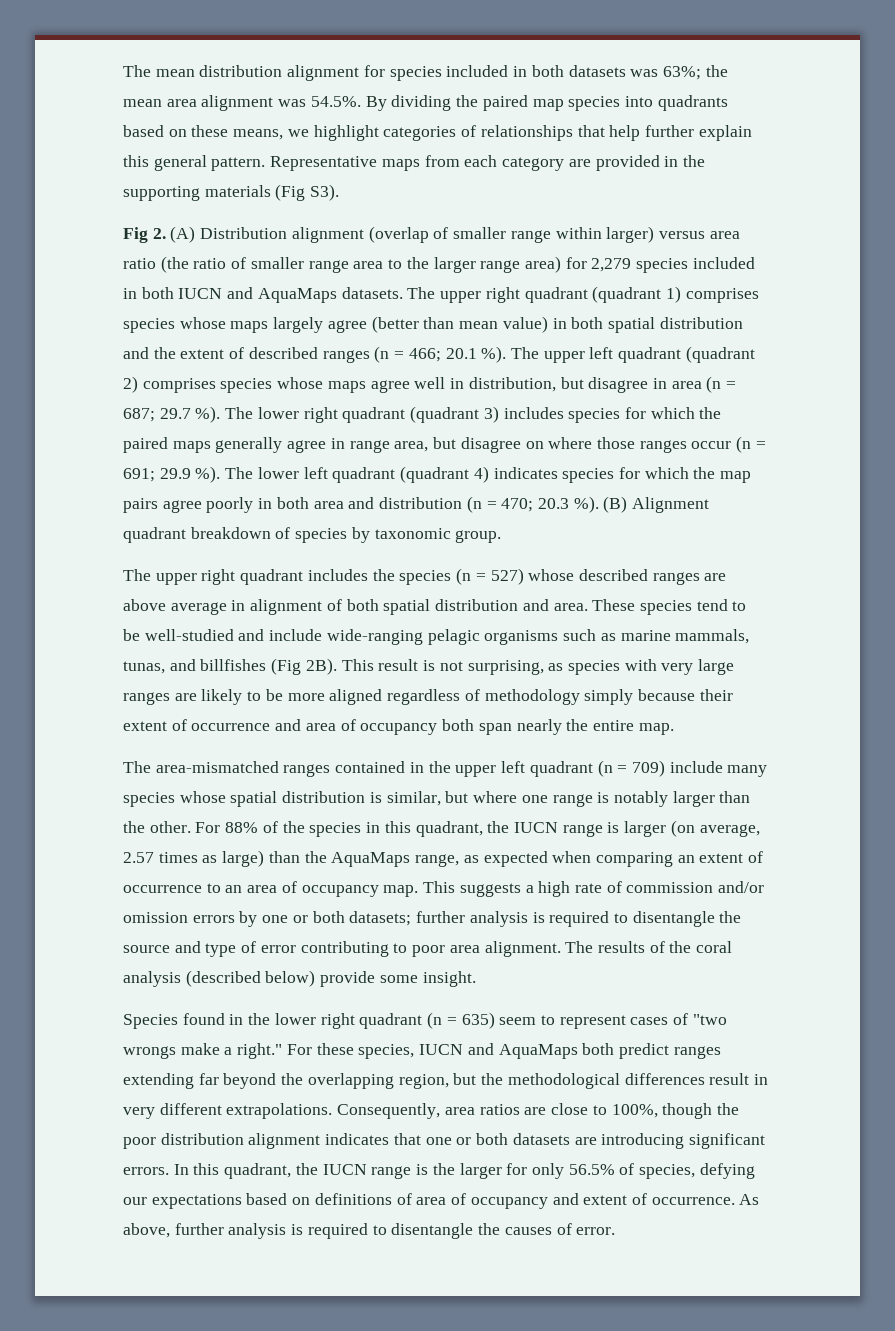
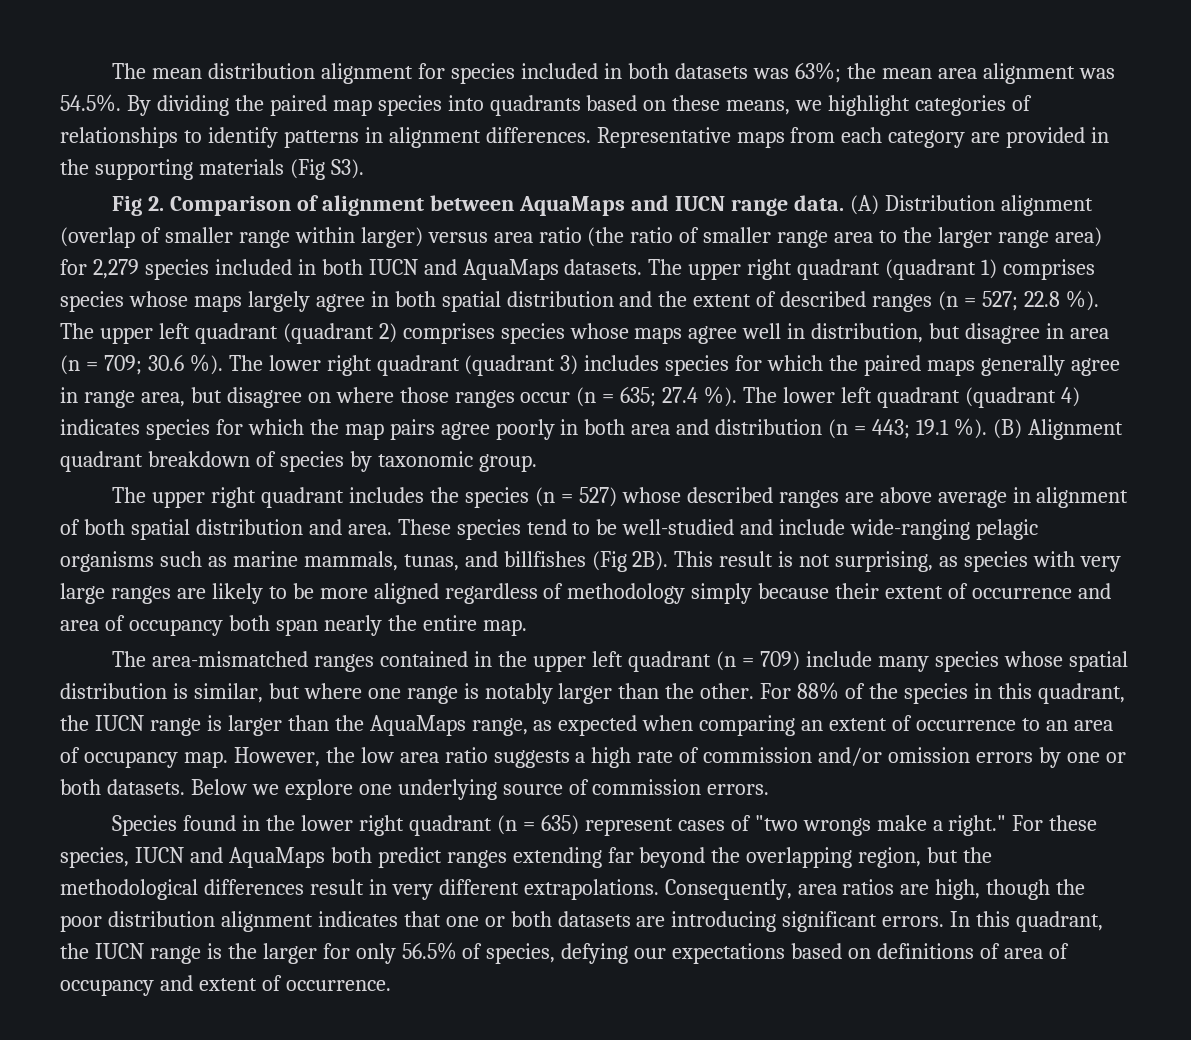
[577,125,752,141] [123,155,266,171] that help further explain this general pattern. -> [183,127,591,148] to identify patterns in alignment differences.
(166, 233) none -> [170,195,844,216] Comparison of alignment between AquaMaps and IUCN range data.
[371,316,548,333] (better than mean value) -> (365, 303) none
[408,348,477,362] 466; 20.1 -> [981,291,1060,311] 527; 22.8
[123,408,191,422] 687; 29.7 -> [103,355,184,375] 709; 30.6
[123,468,191,482] 691; 29.9 -> [620,387,699,407] 635; 27.4
[501,498,569,512] 470; 20.3 -> [872,419,949,439] 443; 19.1
[670,820,760,837] [123,850,265,867] (on average, 2.57 times as large) -> (282, 725) none
[423,881,456,893] This -> [233,747,488,767] However, the low area ratio
[349,911,742,927] [123,941,733,957] [123,970,476,987] datasets; further analysis is required to disentangle the source and type of error contributing to poor area alignment. The results of the coral analysis (described below) provide some insight. -> [106,779,770,800] datasets. Below we explore one underlying source of commission errors.
[499,1015,555,1025] seem to -> (579, 825) none
[551,1103,658,1118] close to 100%, -> [935,879,981,900] high,
[739,1194,760,1205] [123,1223,616,1239] As above, further analysis is required to disentangle the causes of error. -> (391, 985) none

